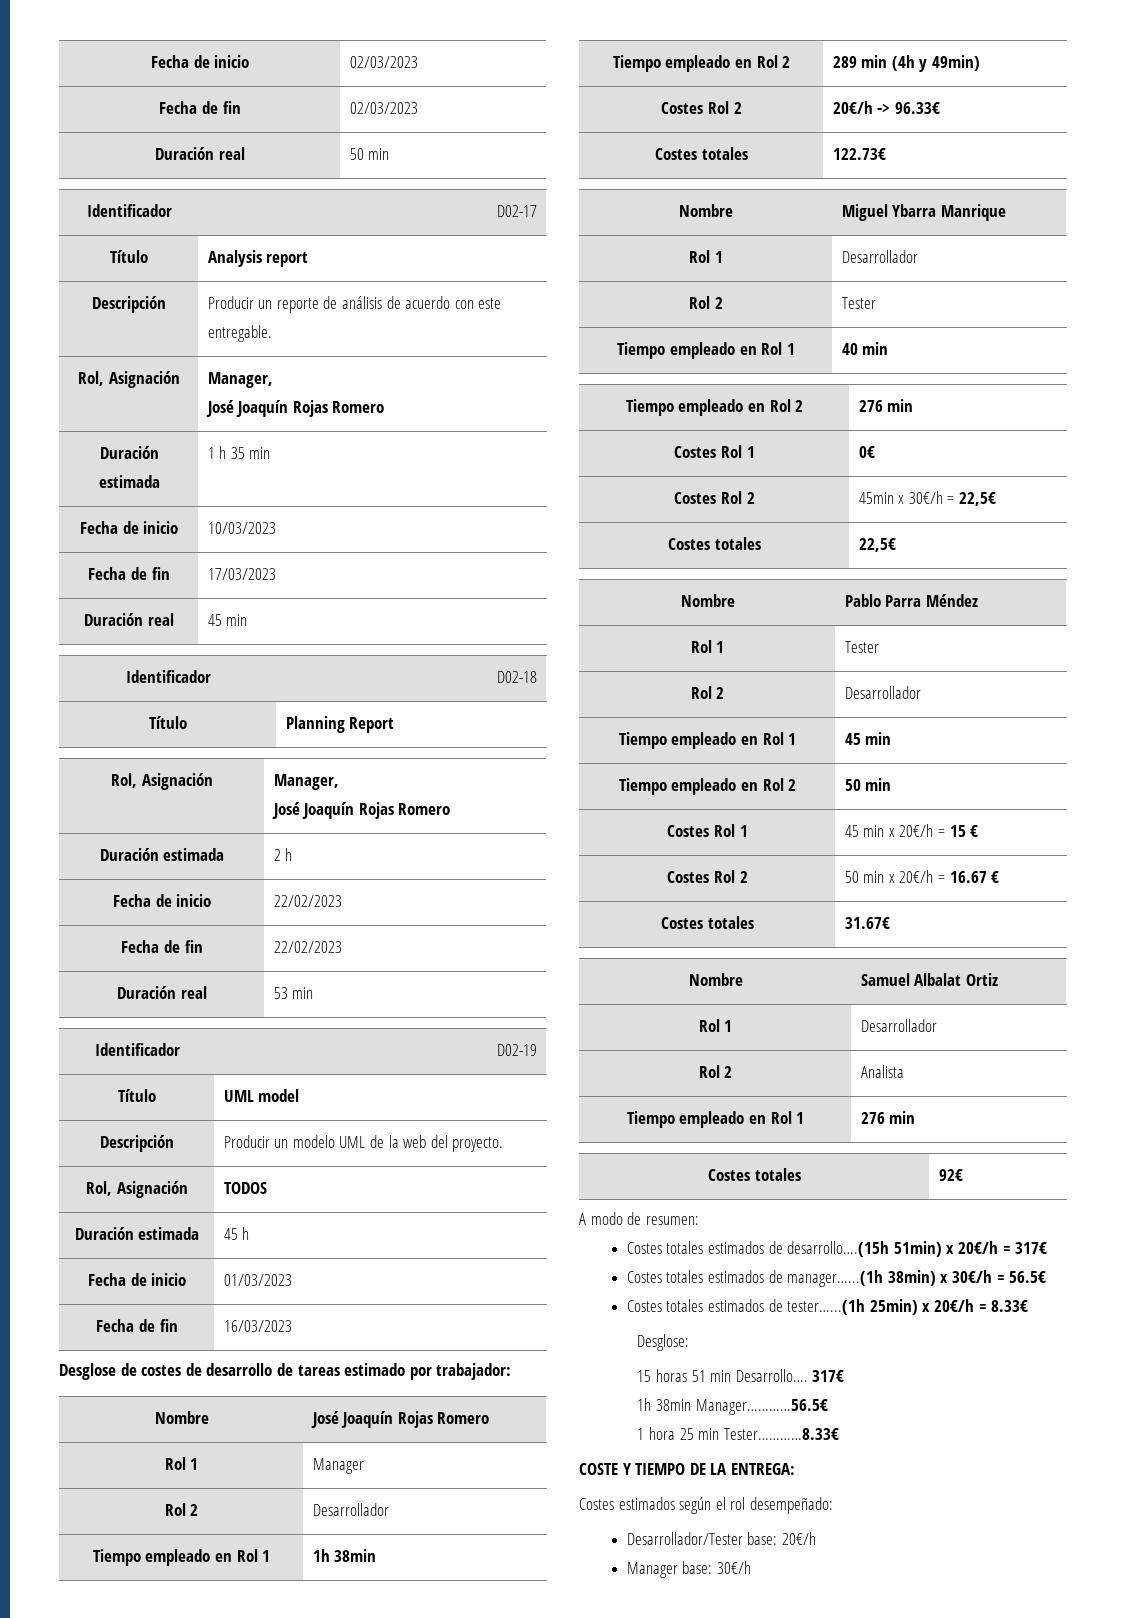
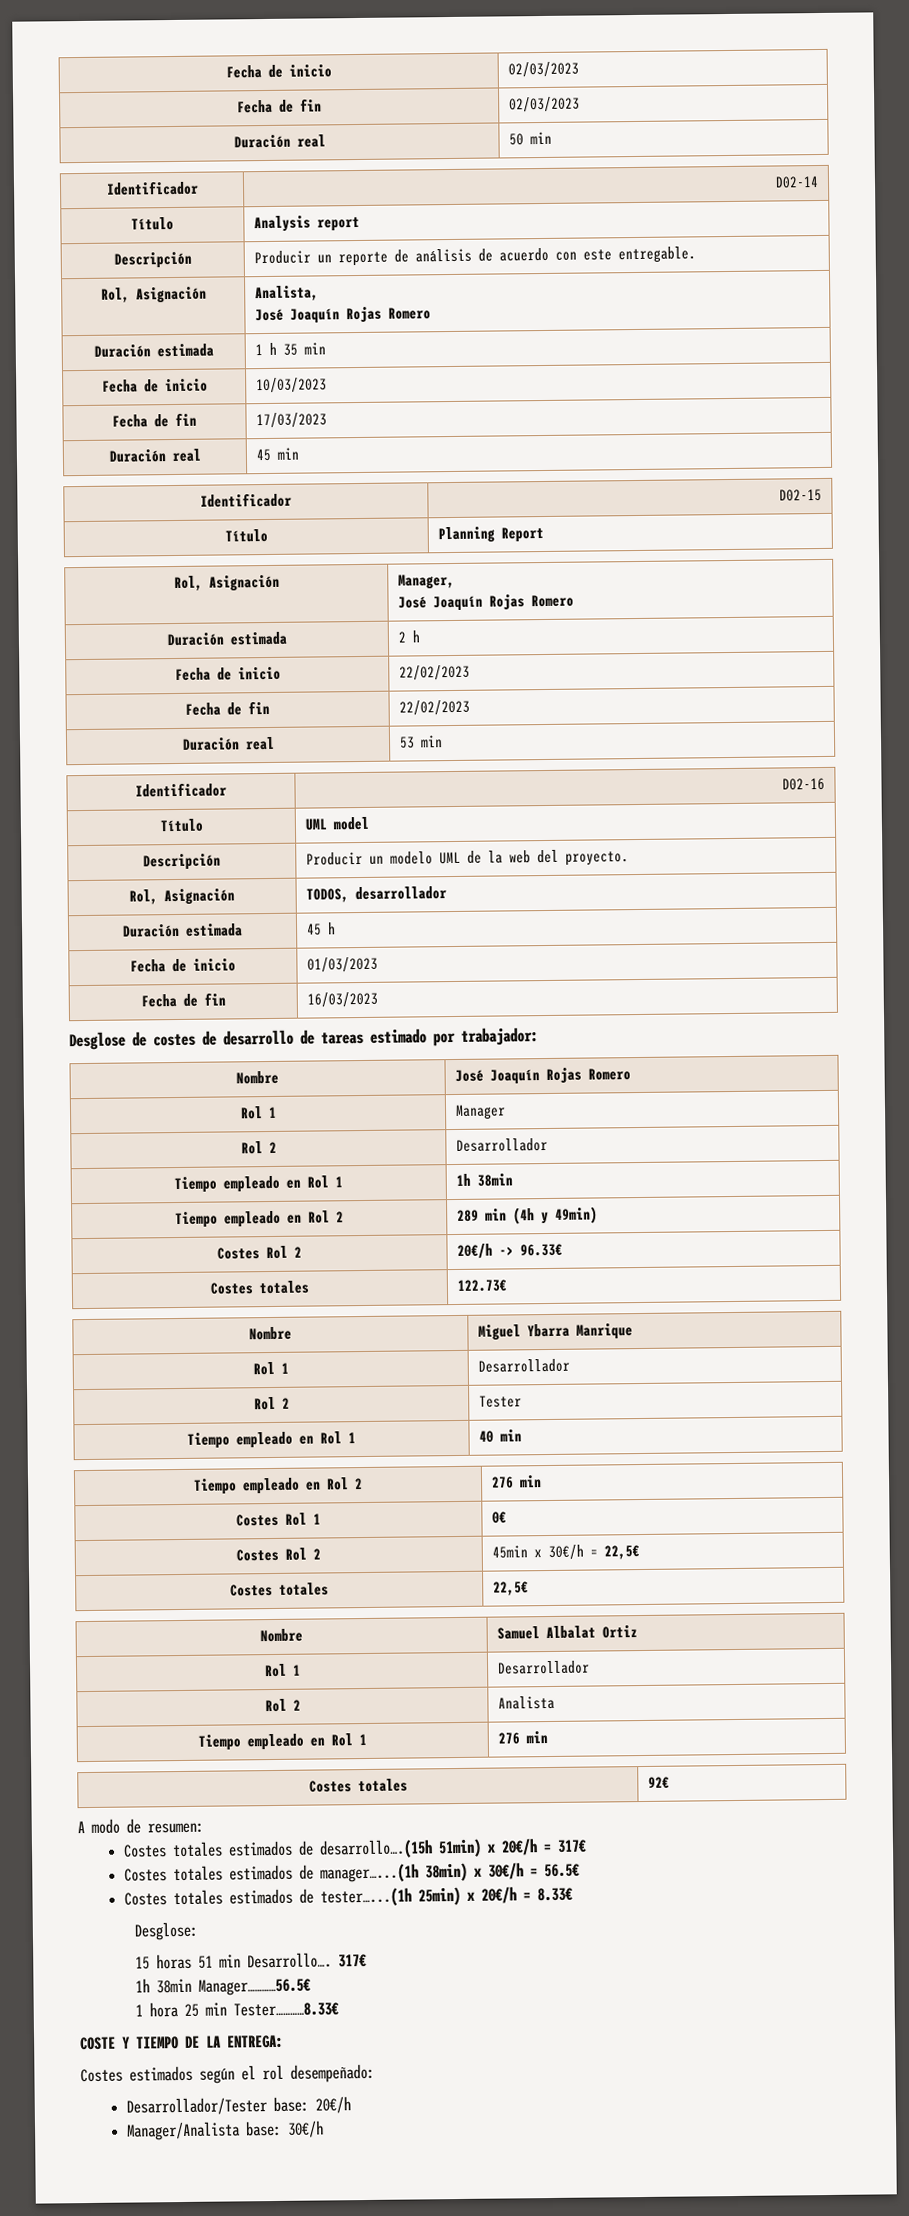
[497,205,538,217] D02-17 -> [774,176,819,189] D02-14
[207,372,273,388] Manager, -> [255,285,320,302] Analista,
[497,671,538,683] D02-18 -> [778,488,822,502] D02-15
[497,1044,538,1056] D02-19 -> [781,777,825,791] D02-16
[223,1182,267,1194] TODOS -> [306,886,448,903] TODOS, desarrollador
[680,594,735,607] [844,594,978,607] [690,640,725,653] [844,641,879,653] [690,686,725,699] [844,686,921,699] [618,732,797,749] [844,732,892,745] [618,778,797,795] [844,778,892,791] [667,824,748,837] [844,824,979,837] [667,870,748,883] [844,870,1000,883] [661,916,754,929] [844,917,890,929] // Nombre | Pablo Parra Méndez // Rol 1 | Tester // Rol 2 | Desarrollador // Tiempo empleado en Rol 1 | 45 min // Tiempo empleado en Rol 2 | 50 min // Costes Rol 1 | 45 min x 20€/h = 15 € // Costes Rol 2 | 50 min x 20€/h = 16.67 € // Costes totales | 31.67€ -> (530, 1588) none
[626,1562,678,1578] Manager -> [126,2121,242,2141] Manager/Analista

